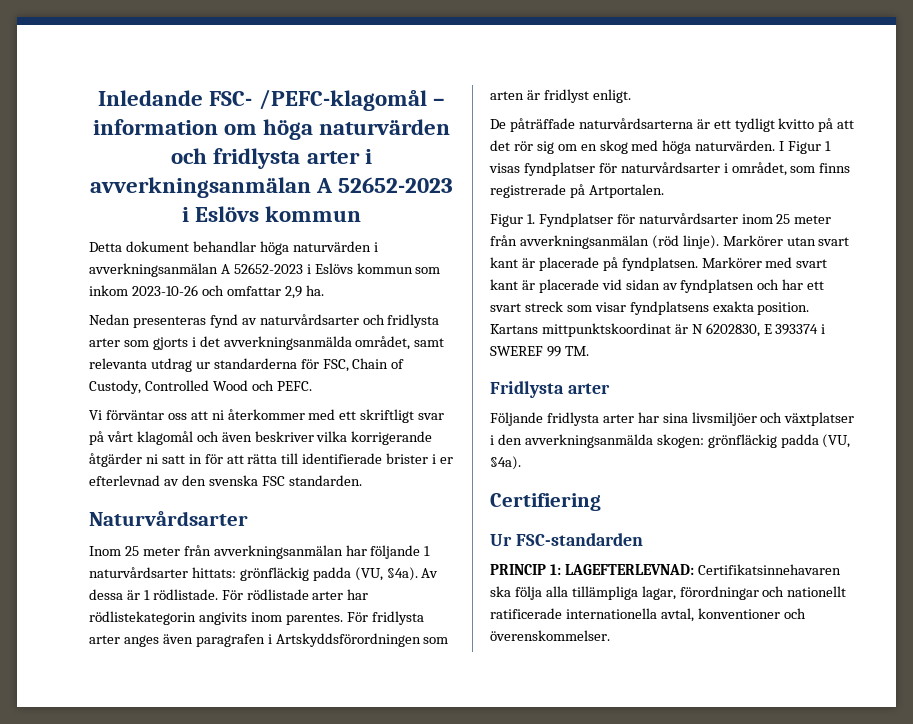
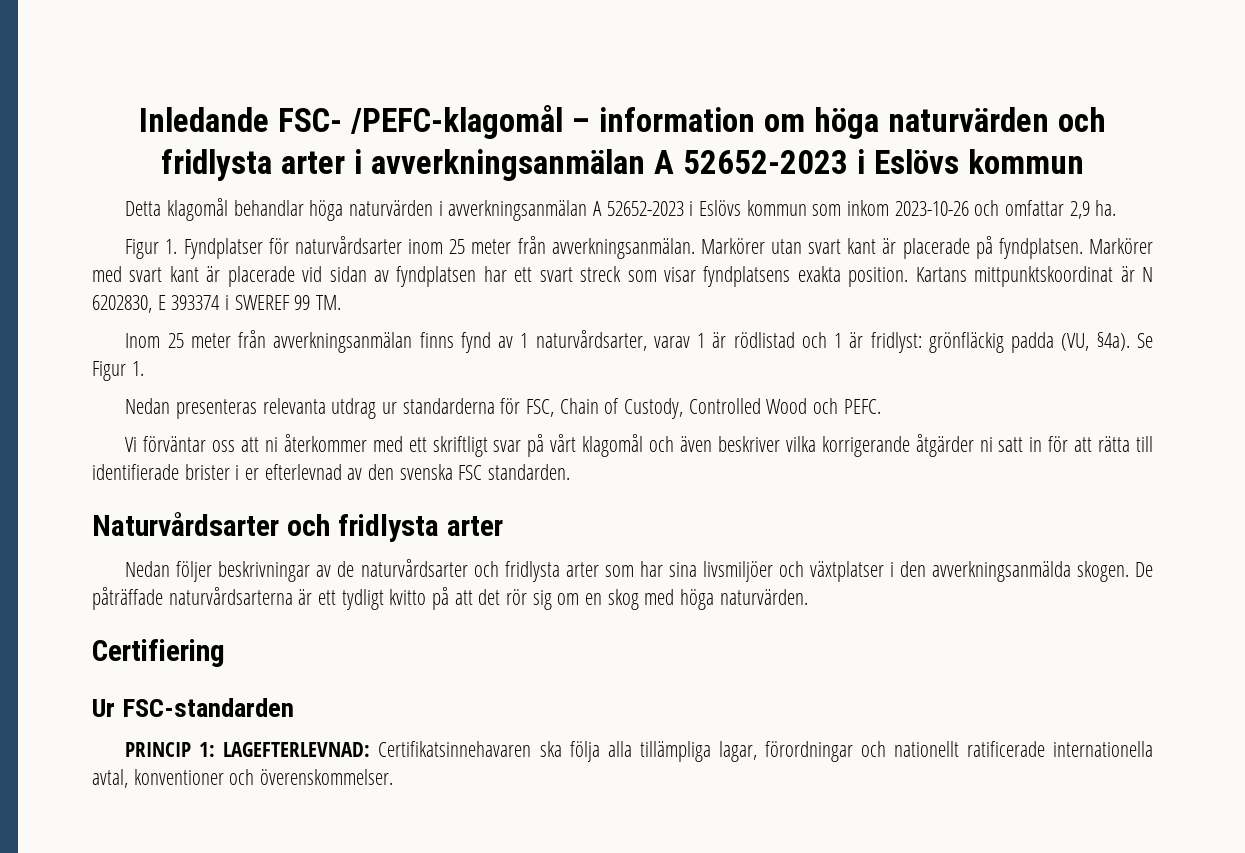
[125,241,189,252] dokument -> [166,198,228,221] klagomål
[89,314,440,328] [89,336,445,350] Nedan presenteras fynd av naturvårdsarter och fridlysta arter som gjorts i det avverkningsanmälda området, samt -> [125,236,1153,259] [92,266,1154,287] [92,295,342,313] [125,330,1153,353] [92,361,144,381] [125,398,257,419] Figur 1. Fyndplatser för naturvårdsarter inom 25 meter från avverkningsanmälan. Markörer utan svart kant är placerade på fyndplatsen. Markörer med svart kant är placerade vid sidan av fyndplatsen har ett svart streck som visar fyndplatsens exakta position. Kartans mittpunktskoordinat är N 6202830, E 393374 i SWEREF 99 TM. // Inom 25 meter från avverkningsanmälan finns fynd av 1 naturvårdsarter, varav 1 är rödlistad och 1 är fridlyst: grönfläckig padda (VU, §4a). Se Figur 1. // Nedan presenteras
[89,545,431,559] [89,567,439,581] [89,589,369,600] [89,611,424,625] [89,633,449,647] [490,89,631,103] // Inom 25 meter från avverkningsanmälan har följande 1 naturvårdsarter hittats: grönfläckig padda (VU, §4a). Av dessa är 1 rödlistade. För rödlistade arter har rödlistekategorin angivits inom parentes. För fridlysta arter anges även paragrafen i Artskyddsförordningen som arten är fridlyst enligt. // -> [286,514,503,542] [125,559,1129,582] och fridlysta arter // Nedan följer beskrivningar av de naturvårdsarter och fridlysta arter som har sina livsmiljöer och växtplatser i den avverkningsanmälda skogen.
[779,141,832,154] [489,162,851,176] [490,184,664,198] [490,213,832,227] [490,235,850,249] [490,257,828,271] [490,279,825,293] [490,301,810,315] [490,323,826,337] [490,346,589,357] [490,381,610,398] [490,412,855,426] [490,434,851,448] [490,456,521,470] I Figur 1 visas fyndplatser för naturvårdsarter i området, som finns registrerade på Artportalen. // Figur 1. Fyndplatser för naturvårdsarter inom 25 meter från avverkningsanmälan (röd linje). Markörer utan svart kant är placerade på fyndplatsen. Markörer med svart kant är placerade vid sidan av fyndplatsen och har ett svart streck som visar fyndplatsens exakta position. Kartans mittpunktskoordinat är N 6202830, E 393374 i SWEREF 99 TM. // Fridlysta arter // Följande fridlysta arter har sina livsmiljöer och växtplatser i den avverkningsanmälda skogen: grönfläckig padda (VU, §4a). -> (808, 597) none

